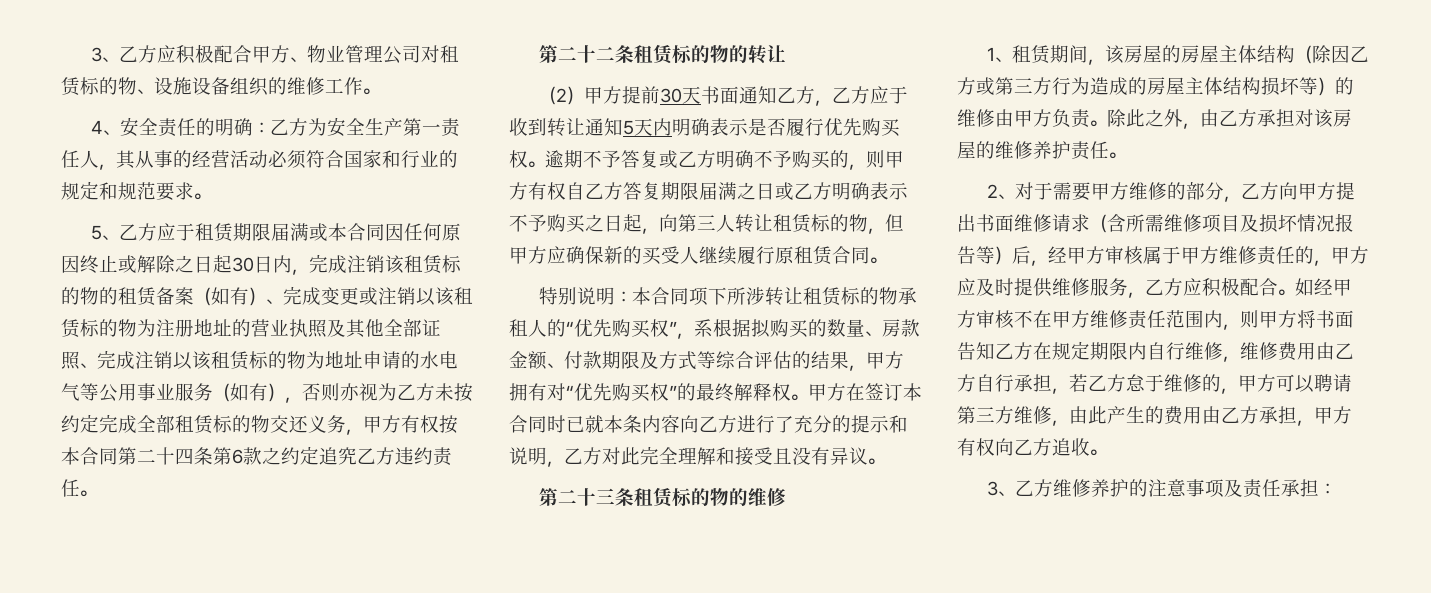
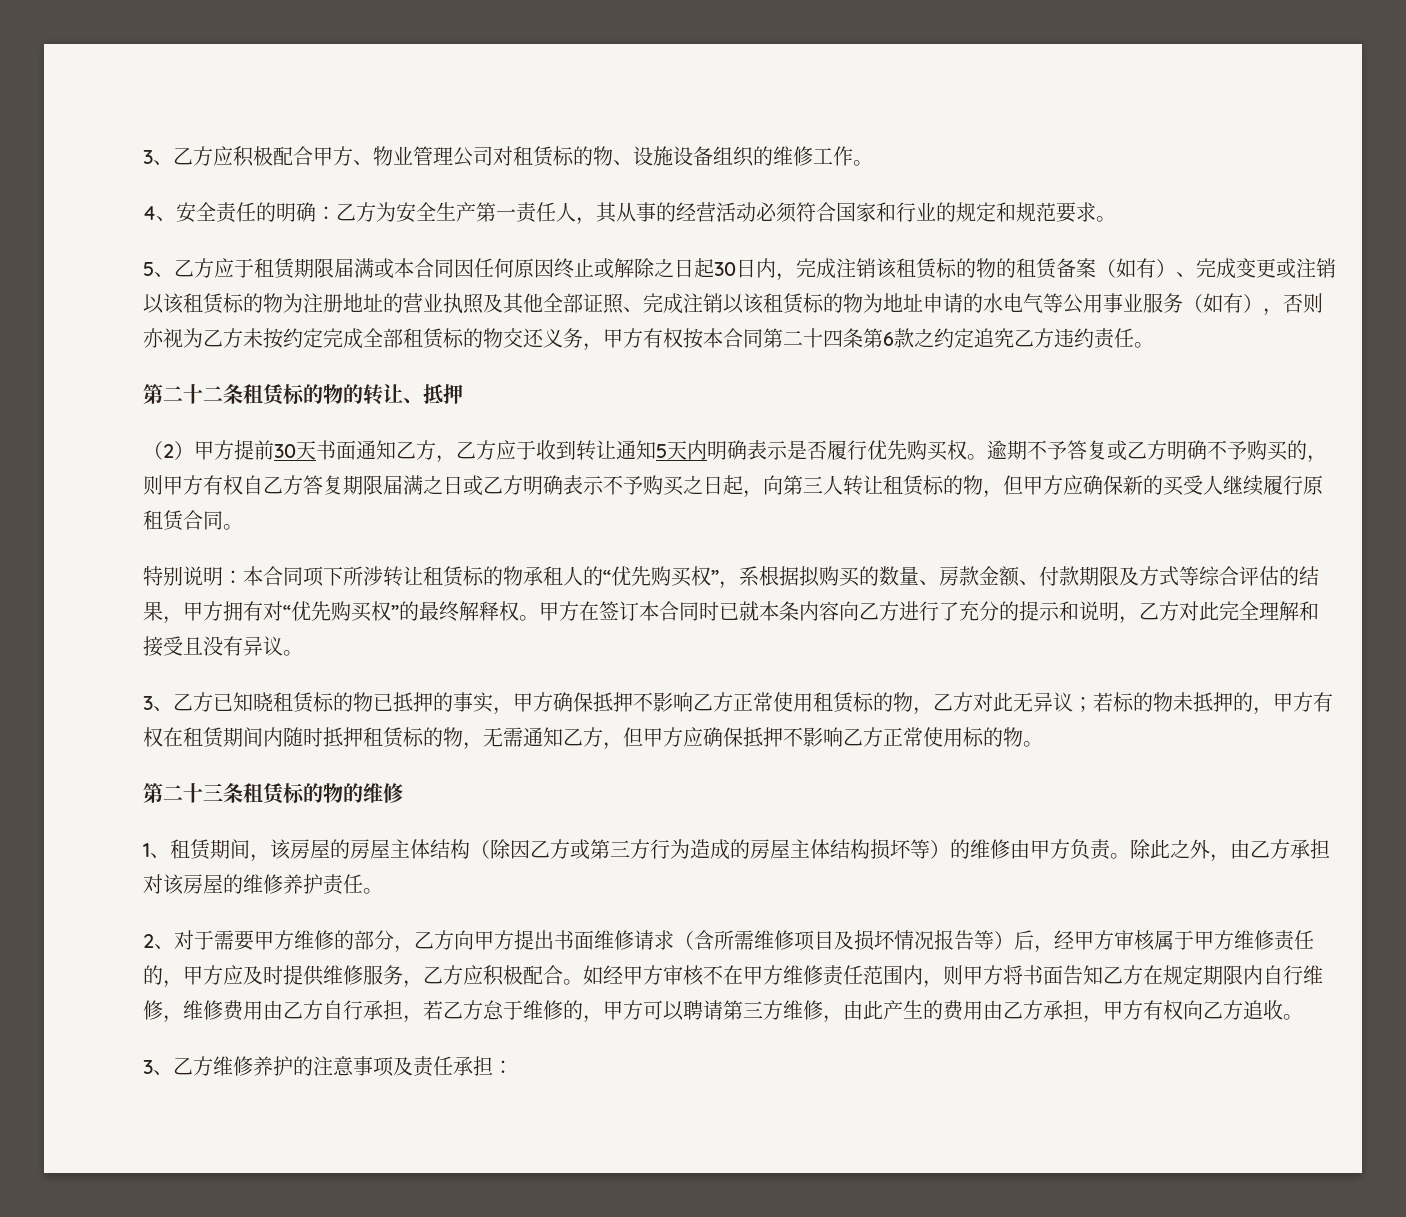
(786, 54) none -> [403,384,463,404] 、抵押
(885, 461) none -> [143,692,1333,715] [143,727,1043,750] // 3、乙方已知晓租赁标的物已抵押的事实，甲方确保抵押不影响乙方正常使用租赁标的物，乙方对此无异议；若标的物未抵押的，甲方有权在租赁期间内随时抵押租赁标的物，无需通知乙方，但甲方应确保抵押不影响乙方正常使用标的物。

